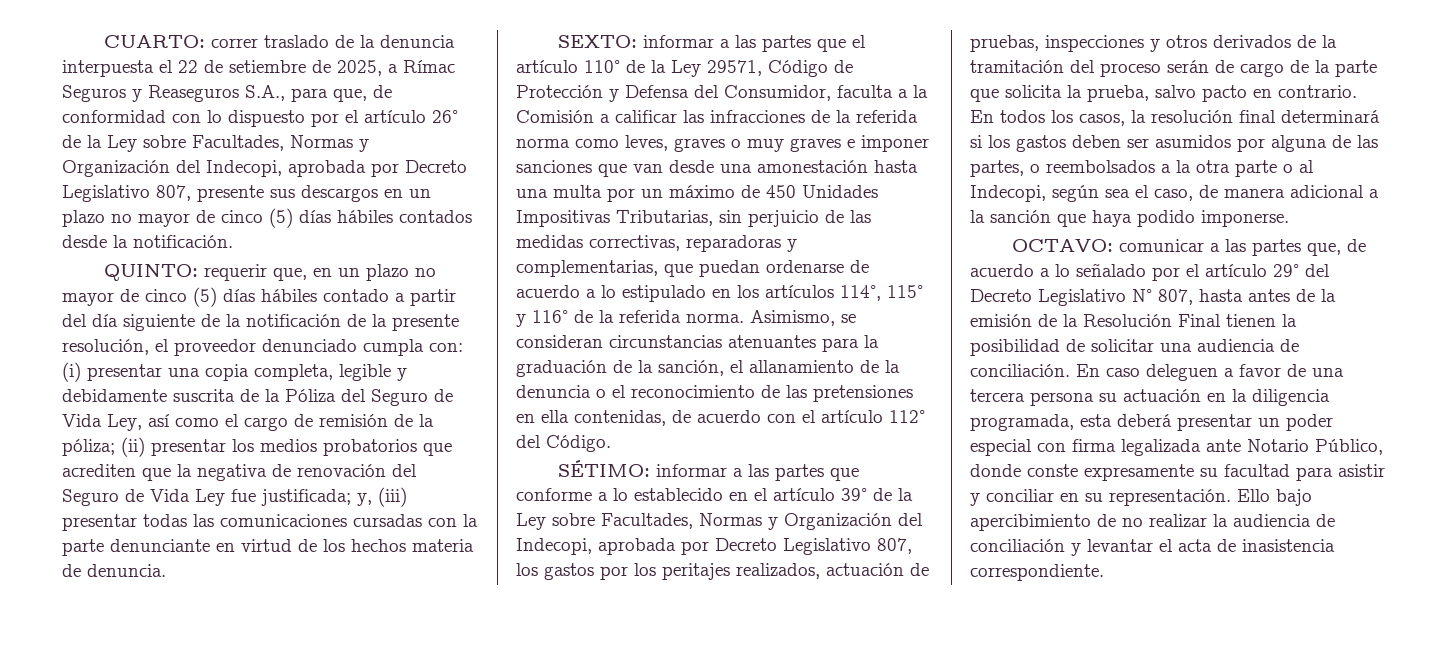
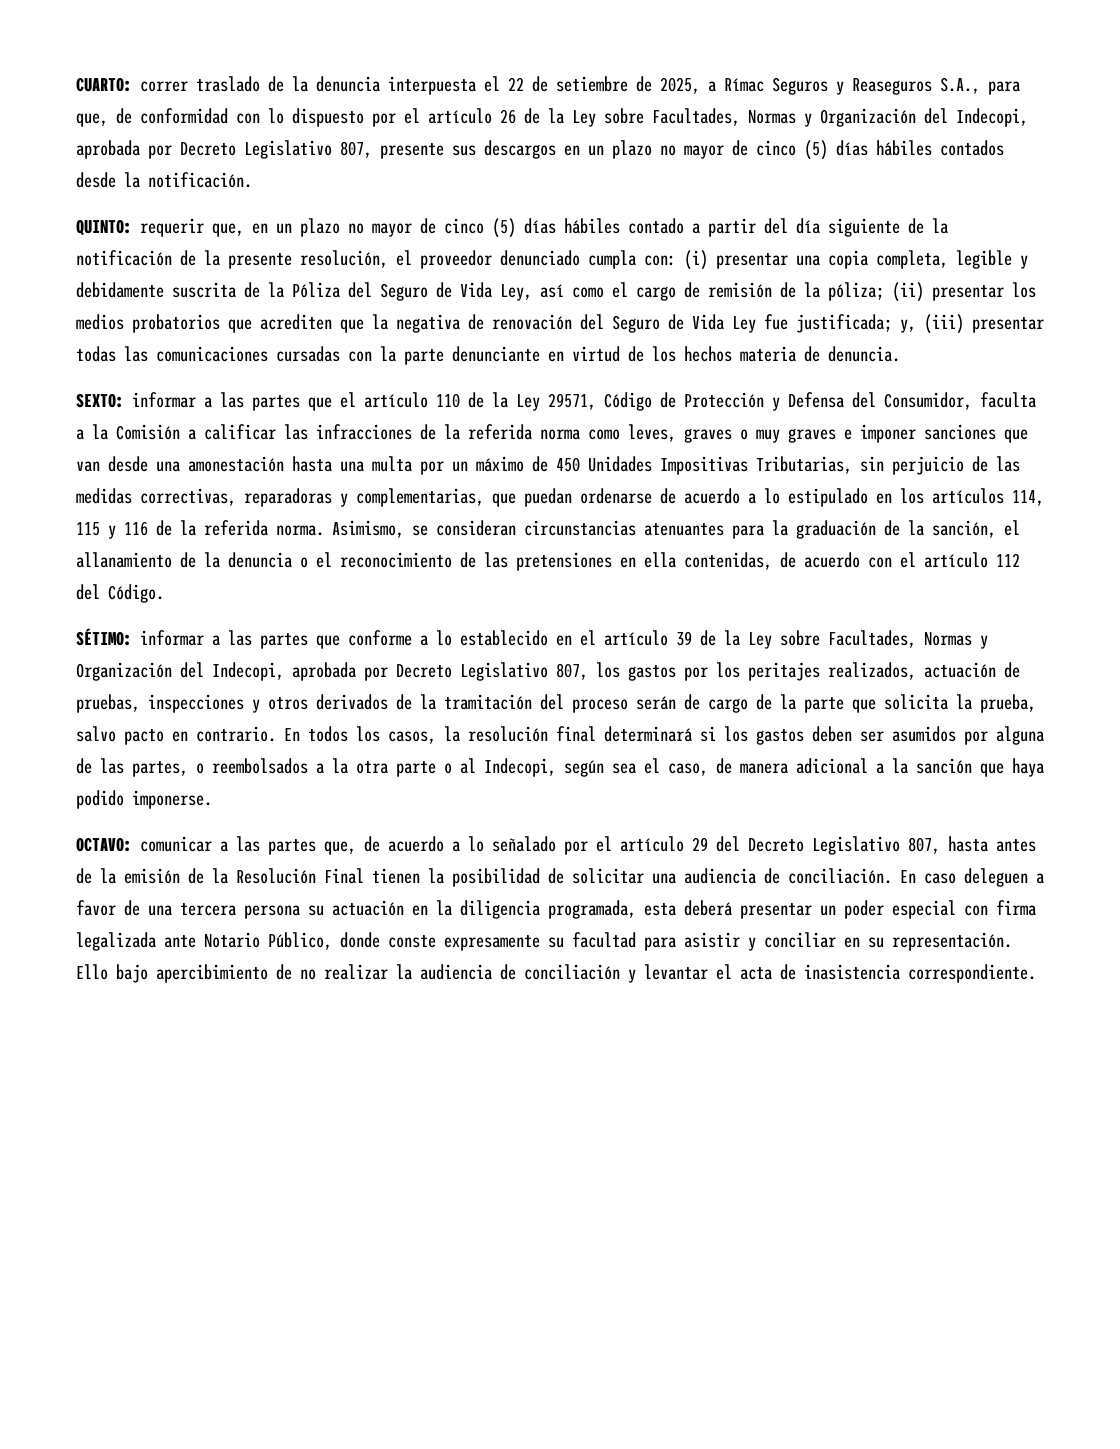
[432,110,458,123] 26° -> [500,109,516,124] 26
[584,60,620,73] 110° -> [436,393,460,408] 110
[840,285,923,301] [516,310,568,327] 114°, 115° y 116° -> [1012,490,1044,506] [76,521,148,539] 114, 115 y 116
[889,410,925,423] 112° -> [996,553,1020,567] 112
[841,488,867,501] 39° -> [676,631,692,646] 39
[1273,264,1299,277] 29° -> [692,837,708,851] 29
[1132,289,1152,302] N° -> (900, 845) none

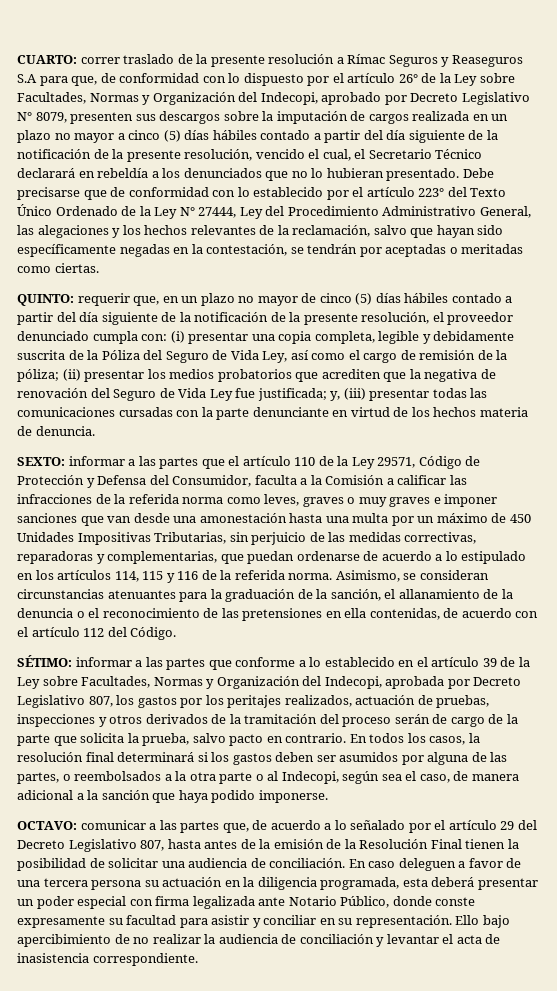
[316,76,700,95] denuncia interpuesta el 22 de setiembre de 2025, -> [210,54,335,67] presente resolución
[940,77,980,94] S.A., -> [17,74,37,83] S.A
[500,109,516,124] 26 -> [398,74,418,83] 26°
[76,140,1004,160] [76,172,252,188] aprobada por Decreto Legislativo 807, presente sus descargos en un plazo no mayor de cinco (5) días hábiles contados desde la notificación. -> [321,92,530,105] [17,111,509,124] [17,130,498,143] [17,149,483,162] [17,168,494,181] [17,187,507,200] [17,204,531,219] [17,225,504,238] [17,244,524,257] [17,263,99,273] aprobado por Decreto Legislativo N° 8079, presenten sus descargos sobre la imputación de cargos realizada en un plazo no mayor a cinco (5) días hábiles contado a partir del día siguiente de la notificación de la presente resolución, vencido el cual, el Secretario Técnico declarará en rebeldía a los denunciados que no lo hubieran presentado. Debe precisarse que de conformidad con lo establecido por el artículo 223° del Texto Único Ordenado de la Ley N° 27444, Ley del Procedimiento Administrativo General, las alegaciones y los hechos relevantes de la reclamación, salvo que hayan sido específicamente negadas en la contestación, se tendrán por aceptadas o meritadas como ciertas.

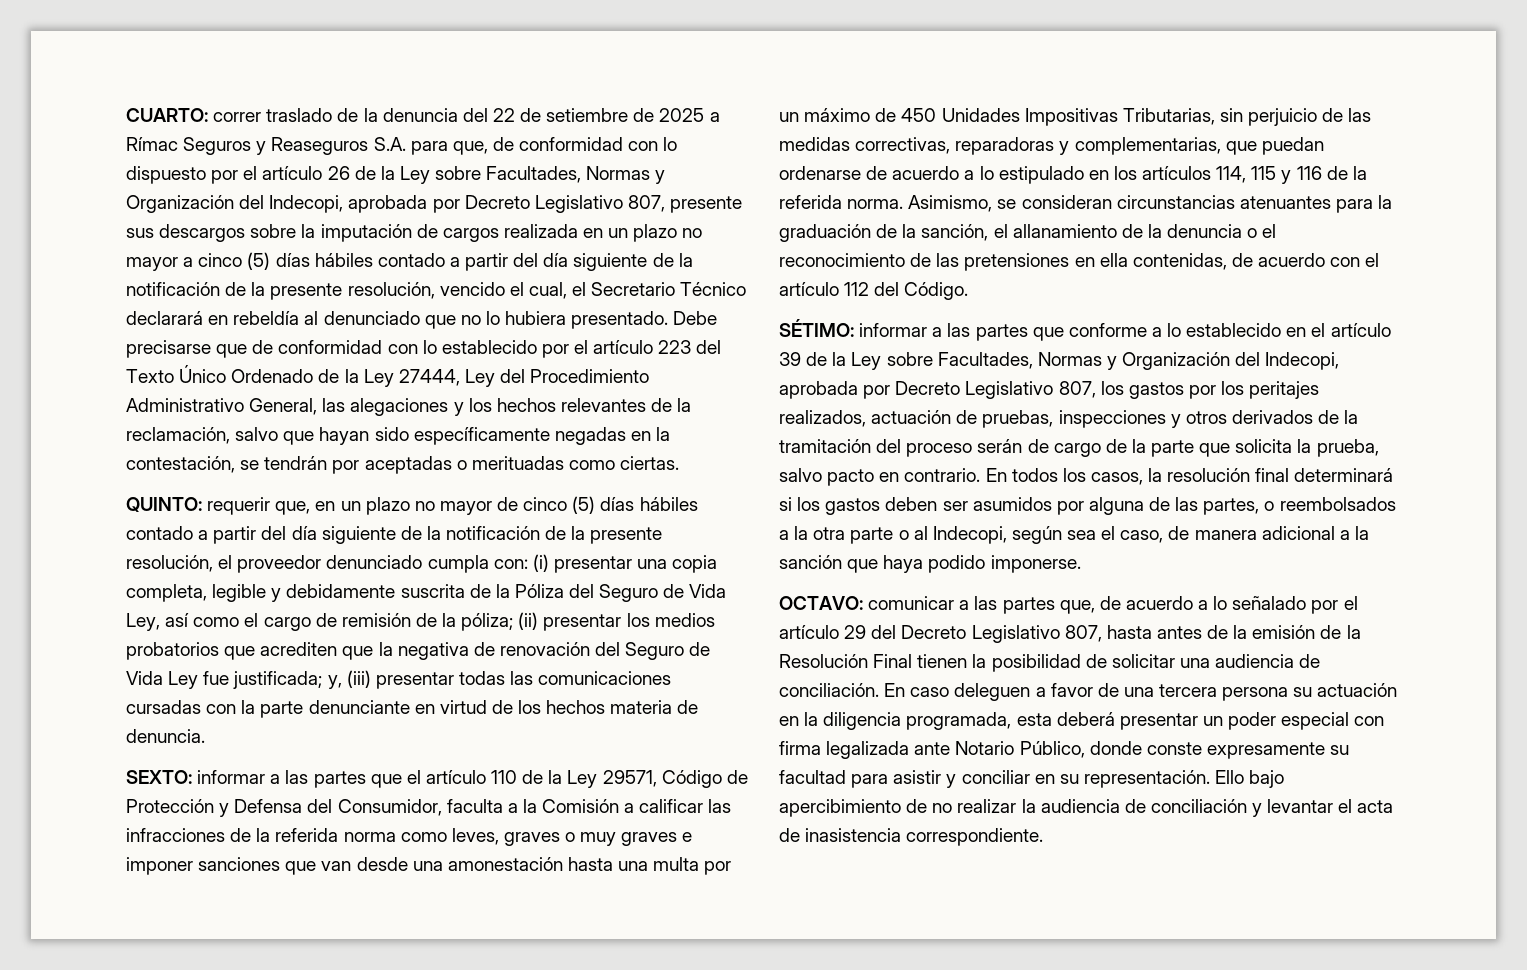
[210,54,335,67] presente resolución -> [382,108,705,122] denuncia del 22 de setiembre de 2025
[17,74,37,83] S.A -> [373,137,406,151] S.A.
[398,74,418,83] 26° -> [327,166,350,180] 26
[321,92,530,105] [17,112,134,124] aprobado por Decreto Legislativo N° 8079, presenten -> [348,195,743,213] aprobada por Decreto Legislativo 807, presente
[151,168,262,178] a los denunciados -> [304,311,420,325] al denunciado
[326,168,384,178] hubieran -> [505,311,567,325] hubiera
[418,188,445,197] 223° -> [658,340,692,354] 223
[179,207,195,216] N° -> (394, 378) none
[461,244,524,254] meritadas -> [471,456,564,470] merituadas

